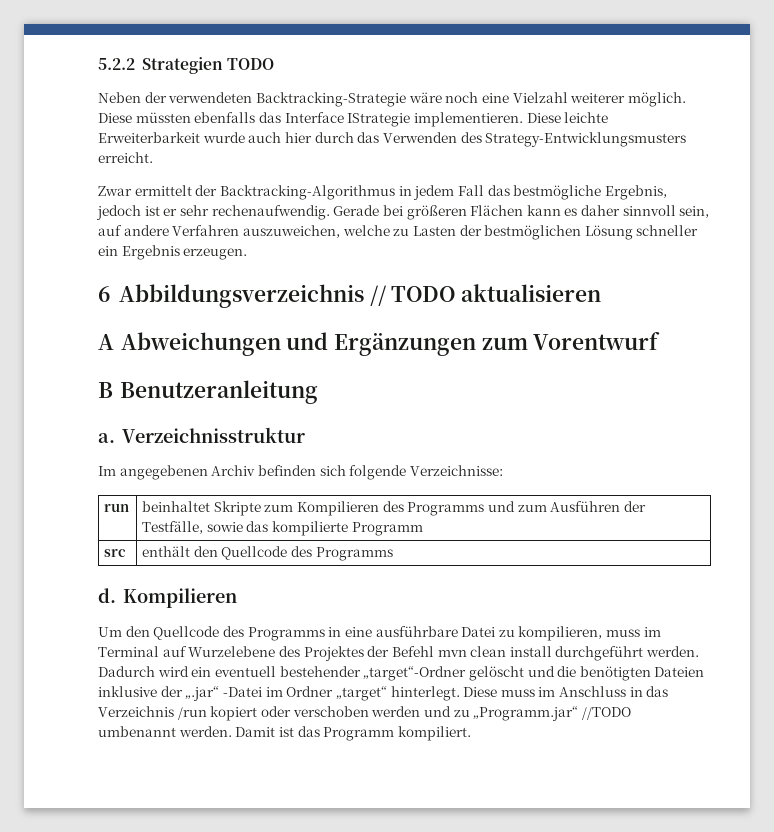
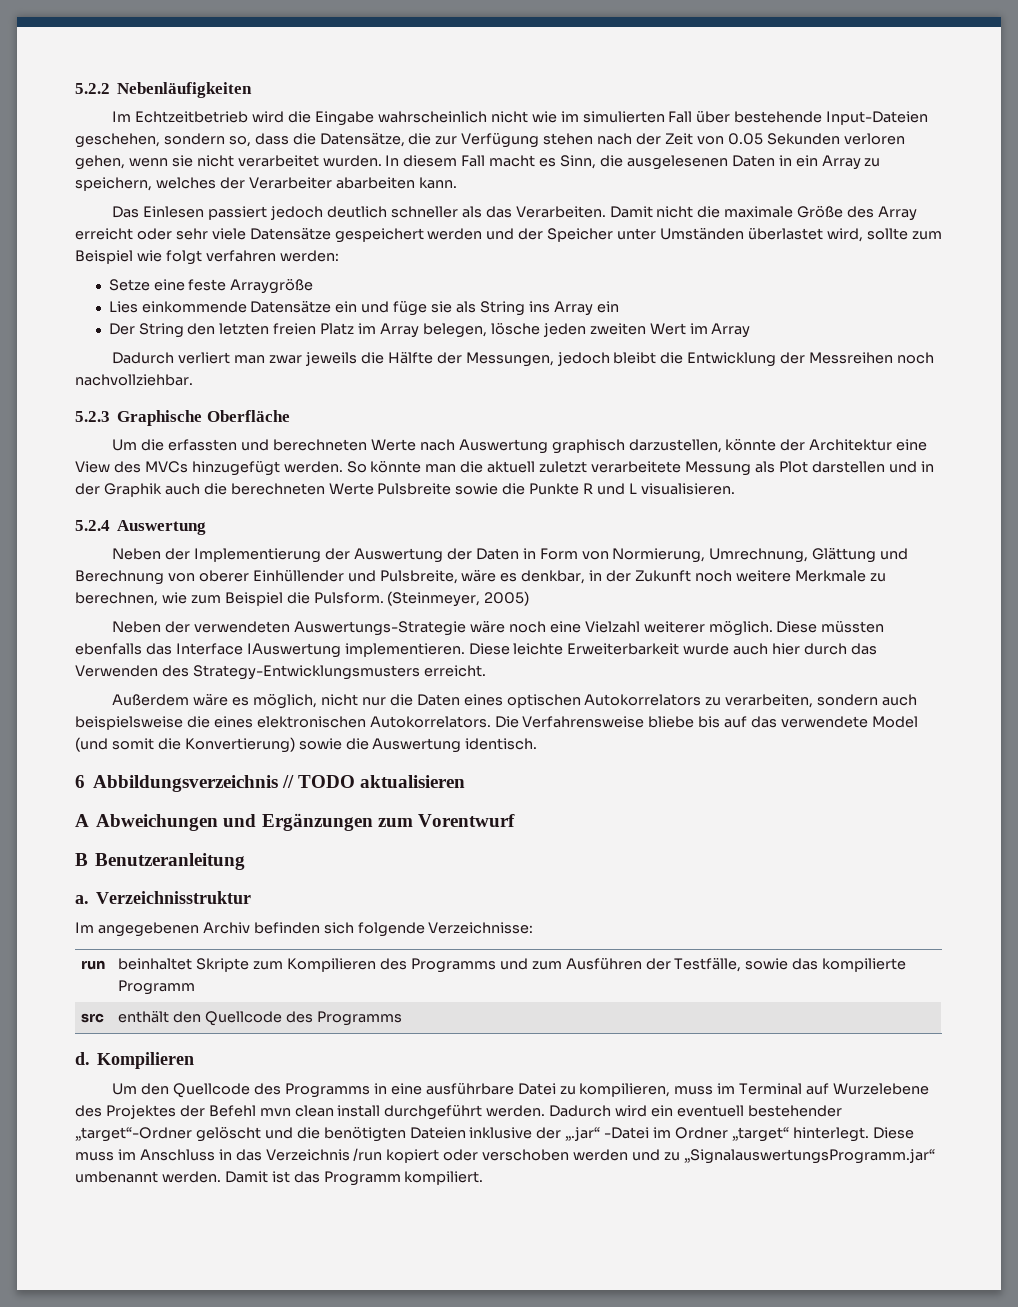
[141,57,274,74] Strategien TODO -> [117,82,253,98] [112,110,929,126] [75,132,905,148] [75,155,881,170] [75,177,457,191] [112,205,918,221] [75,227,942,243] [75,250,339,265] [108,278,314,294] [108,300,619,316] [108,322,751,338] [112,351,935,367] [75,374,193,386] [75,410,290,426] [112,438,928,454] [75,460,934,476] [75,483,735,497] [75,520,207,535] [112,547,909,563] [75,569,886,585] [75,591,530,607] Nebenläufigkeiten // Im Echtzeitbetrieb wird die Eingabe wahrscheinlich nicht wie im simulierten Fall über bestehende Input-Dateien geschehen, sondern so, dass die Datensätze, die zur Verfügung stehen nach der Zeit von 0.05 Sekunden verloren gehen, wenn sie nicht verarbeitet wurden. In diesem Fall macht es Sinn, die ausgelesenen Daten in ein Array zu speichern, welches der Verarbeiter abarbeiten kann. // Das Einlesen passiert jedoch deutlich schneller als das Verarbeiten. Damit nicht die maximale Größe des Array erreicht oder sehr viele Datensätze gespeichert werden und der Speicher unter Umständen überlastet wird, sollte zum Beispiel wie folgt verfahren werden: // Setze eine feste Arraygröße // Lies einkommende Datensätze ein und füge sie als String ins Array ein // Der String den letzten freien Platz im Array belegen, lösche jeden zweiten Wert im Array // Dadurch verliert man zwar jeweils die Hälfte der Messungen, jedoch bleibt die Entwicklung der Messreihen noch nachvollziehbar. // 5.2.3 Graphische Oberfläche // Um die erfassten und berechneten Werte nach Auswertung graphisch darzustellen, könnte der Architektur eine View des MVCs hinzugefügt werden. So könnte man die aktuell zuletzt verarbeitete Messung als Plot darstellen und in der Graphik auch die berechneten Werte Pulsbreite sowie die Punkte R und L visualisieren. // 5.2.4 Auswertung // Neben der Implementierung der Auswertung der Daten in Form von Normierung, Umrechnung, Glättung und Berechnung von oberer Einhüllender und Pulsbreite, wäre es denkbar, in der Zukunft noch weitere Merkmale zu berechnen, wie zum Beispiel die Pulsform. (Steinmeyer, 2005)
[255,92,406,107] Backtracking-Strategie -> [294,621,467,636] Auswertungs-Strategie
[347,113,411,127] IStrategie -> [246,643,341,658] IAuswertung
[98,185,667,200] [96,205,710,220] [98,225,699,240] [98,245,248,260] Zwar ermittelt der Backtracking-Algorithmus in jedem Fall das bestmögliche Ergebnis, jedoch ist er sehr rechenaufwendig. Gerade bei größeren Flächen kann es daher sinnvoll sein, auf andere Verfahren auszuweichen, welche zu Lasten der bestmöglichen Lösung schneller ein Ergebnis erzeugen. -> [112,693,918,709] [75,716,918,730] [75,737,538,753] Außerdem wäre es möglich, nicht nur die Daten eines optischen Autokorrelators zu verarbeiten, sondern auch beispielsweise die eines elektronischen Autokorrelators. Die Verfahrensweise bliebe bis auf das verwendete Model (und somit die Konvertierung) sowie die Auswertung identisch.
[473,706,631,721] „Programm.jar“ //TODO -> [683,1149,935,1164] „SignalauswertungsProgramm.jar“

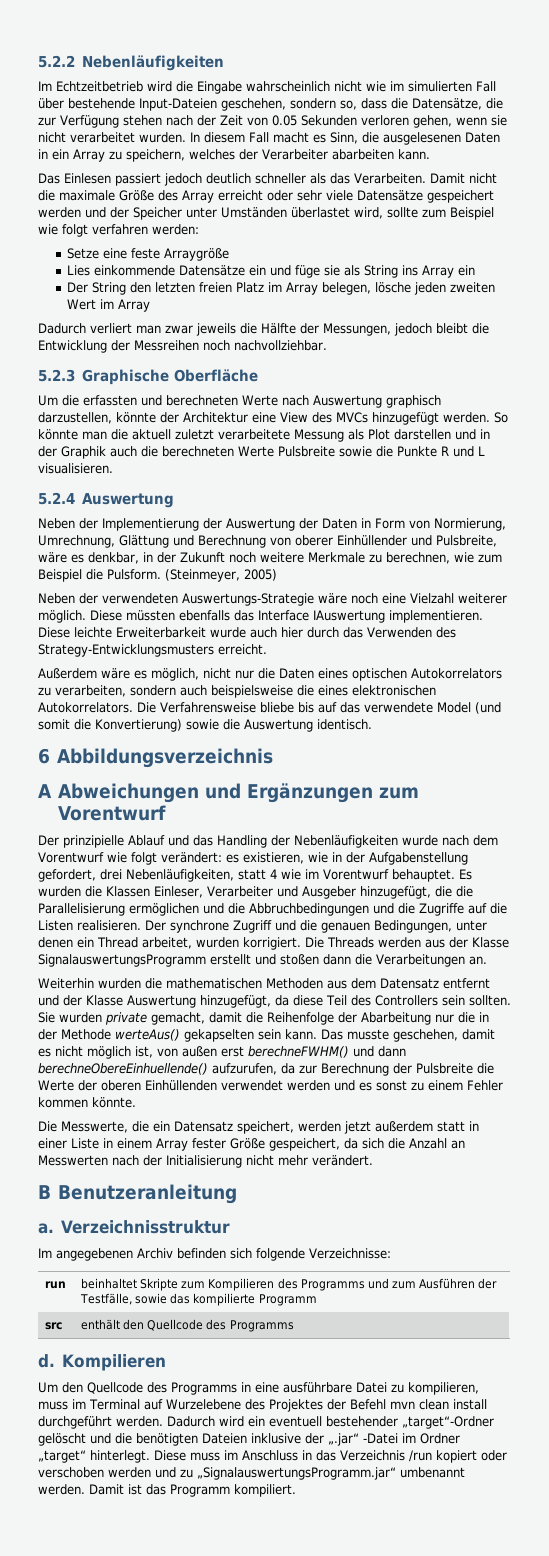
[281,775,466,788] // TODO aktualisieren -> (273, 758) none
(515, 820) none -> [38,835,498,848] [38,852,468,865] [38,869,472,882] [38,886,473,899] [38,903,507,916] [38,920,487,933] [38,937,509,950] [38,954,487,967] [38,978,490,989] [38,995,511,1008] [38,1012,489,1025] [38,1029,495,1042] [38,1046,406,1059] [38,1063,494,1076] [38,1080,503,1091] [38,1097,136,1108] [38,1121,479,1134] [38,1138,465,1151] [38,1155,373,1168] // Der prinzipielle Ablauf und das Handling der Nebenläufigkeiten wurde nach dem Vorentwurf wie folgt verändert: es existieren, wie in der Aufgabenstellung gefordert, drei Nebenläufigkeiten, statt 4 wie im Vorentwurf behauptet. Es wurden die Klassen Einleser, Verarbeiter und Ausgeber hinzugefügt, die die Parallelisierung ermöglichen und die Abbruchbedingungen und die Zugriffe auf die Listen realisieren. Der synchrone Zugriff und die genauen Bedingungen, unter denen ein Thread arbeitet, wurden korrigiert. Die Threads werden aus der Klasse SignalauswertungsProgramm erstellt und stoßen dann die Verarbeitungen an. // Weiterhin wurden die mathematischen Methoden aus dem Datensatz entfernt und der Klasse Auswertung hinzugefügt, da diese Teil des Controllers sein sollten. Sie wurden private gemacht, damit die Reihenfolge der Abarbeitung nur die in der Methode werteAus() gekapselten sein kann. Das musste geschehen, damit es nicht möglich ist, von außen erst berechneFWHM() und dann berechneObereEinhuellende() aufzurufen, da zur Berechnung der Pulsbreite die Werte der oberen Einhüllenden verwendet werden und es sonst zu einem Fehler kommen könnte. // Die Messwerte, die ein Datensatz speichert, werden jetzt außerdem statt in einer Liste in einem Array fester Größe gespeichert, da sich die Anzahl an Messwerten nach der Initialisierung nicht mehr verändert.

